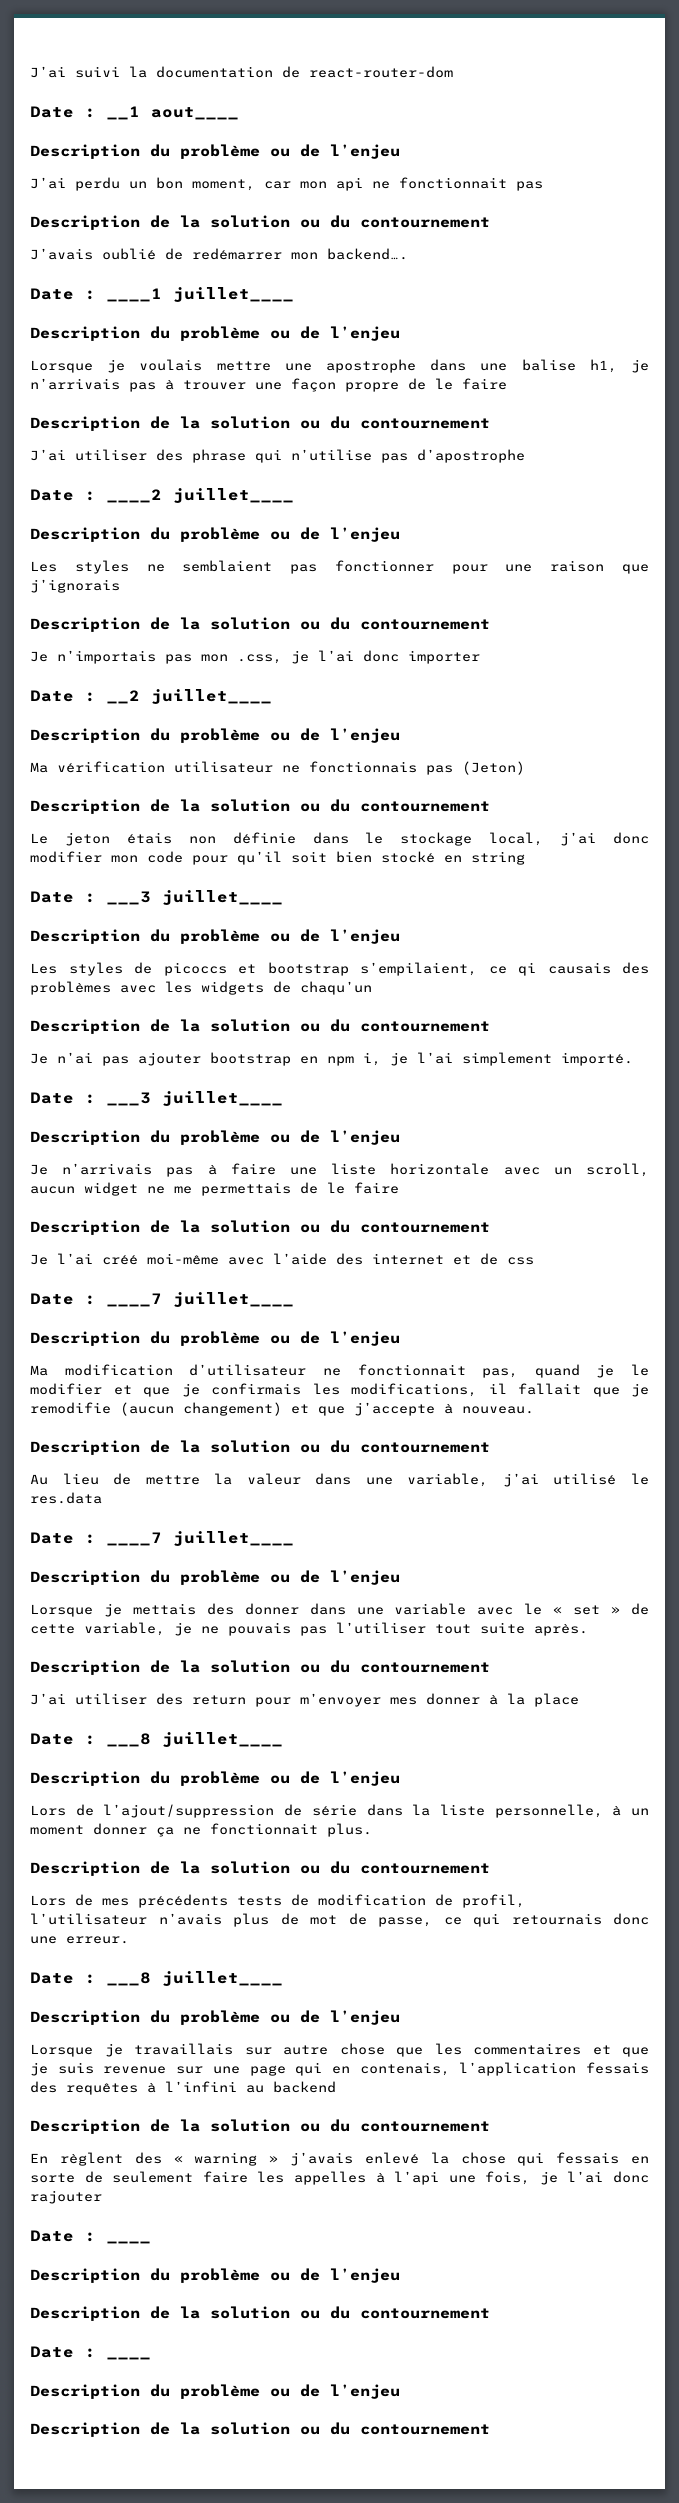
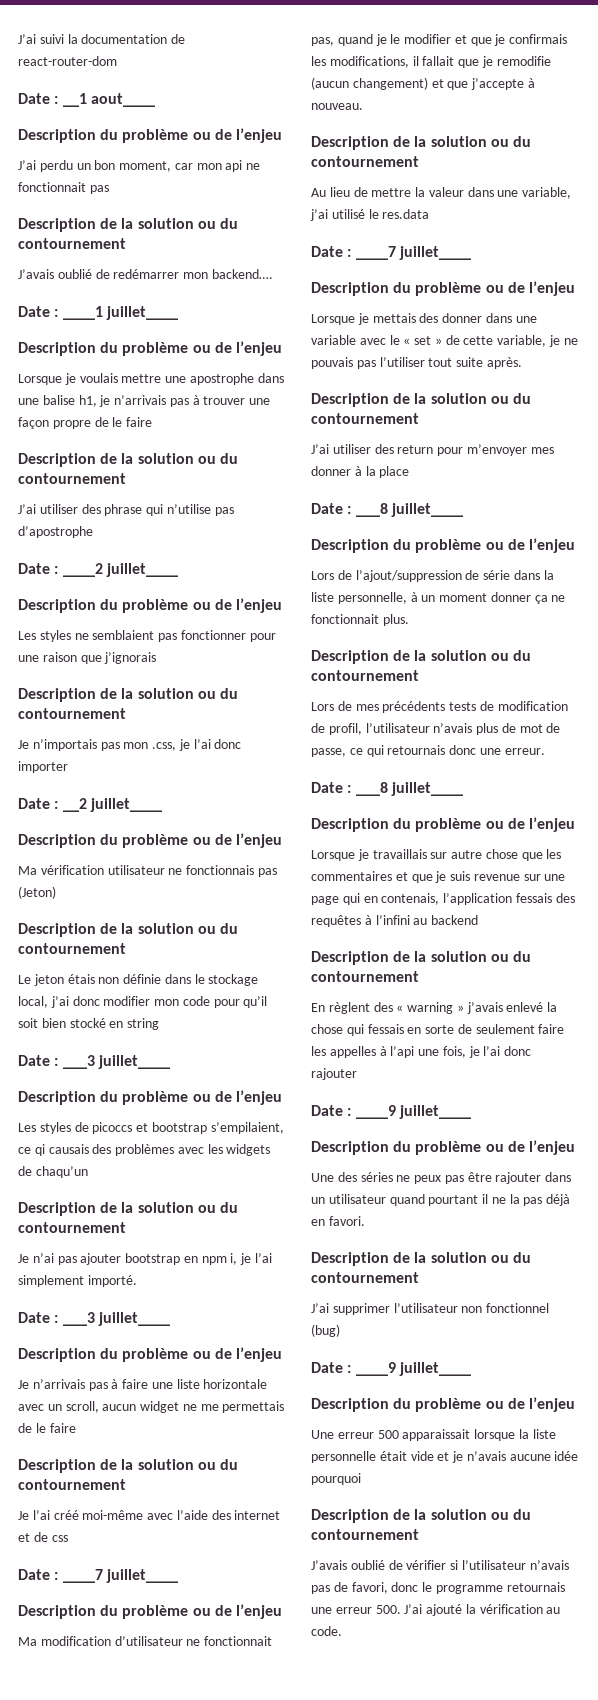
[107,2241,151,2244] [30,2268,400,2283] [30,2306,490,2321] [30,2346,151,2360] [30,2384,400,2399] [30,2422,490,2437] ____ // Description du problème ou de l’enjeu // Description de la solution ou du contournement // Date : ____ // Description du problème ou de l’enjeu // Description de la solution ou du contournement -> [355,1105,471,1119] [311,1140,575,1155] [311,1172,572,1184] [311,1194,571,1206] [311,1216,365,1226] [311,1252,531,1266] [311,1272,419,1283] [311,1303,550,1315] [311,1324,340,1337] [311,1362,471,1376] [311,1397,575,1412] [311,1429,556,1441] [311,1451,579,1463] [311,1473,361,1485] [311,1509,531,1523] [311,1529,419,1540] [311,1560,569,1570] [311,1582,565,1594] [311,1604,561,1616] [311,1626,342,1636] ____9 juillet____ // Description du problème ou de l’enjeu // Une des séries ne peux pas être rajouter dans un utilisateur quand pourtant il ne la pas déjà en favori. // Description de la solution ou du contournement // J’ai supprimer l’utilisateur non fonctionnel (bug) // Date : ____9 juillet____ // Description du problème ou de l’enjeu // Une erreur 500 apparaissait lorsque la liste personnelle était vide et je n’avais aucune idée pourquoi // Description de la solution ou du contournement // J’avais oublié de vérifier si l’utilisateur n’avais pas de favori, donc le programme retournais une erreur 500. J’ai ajouté la vérification au code.

